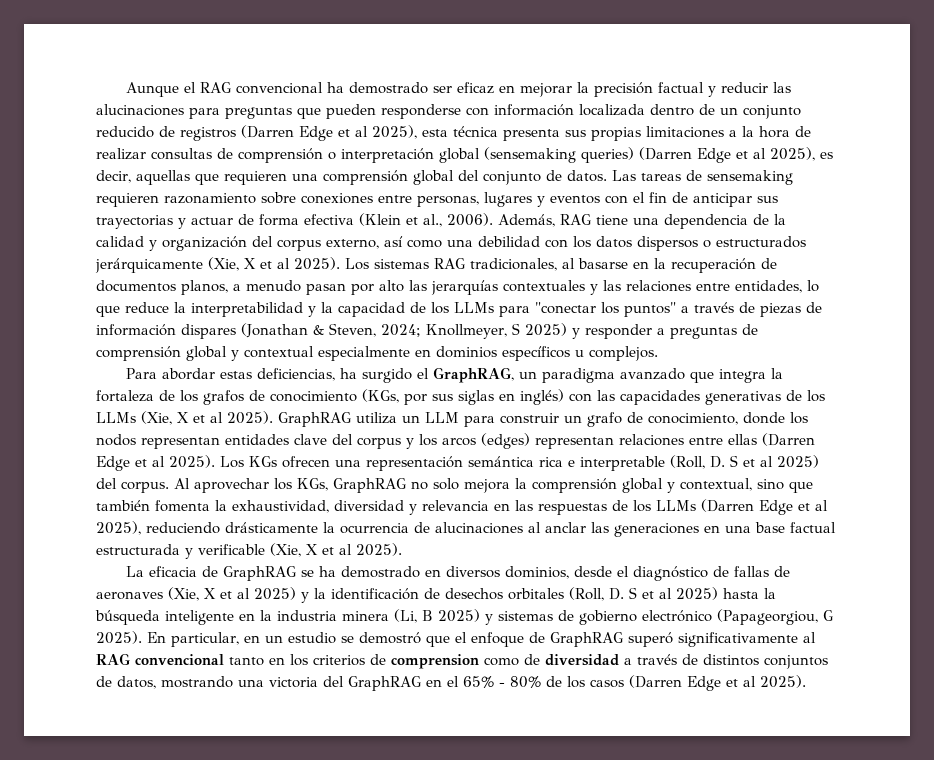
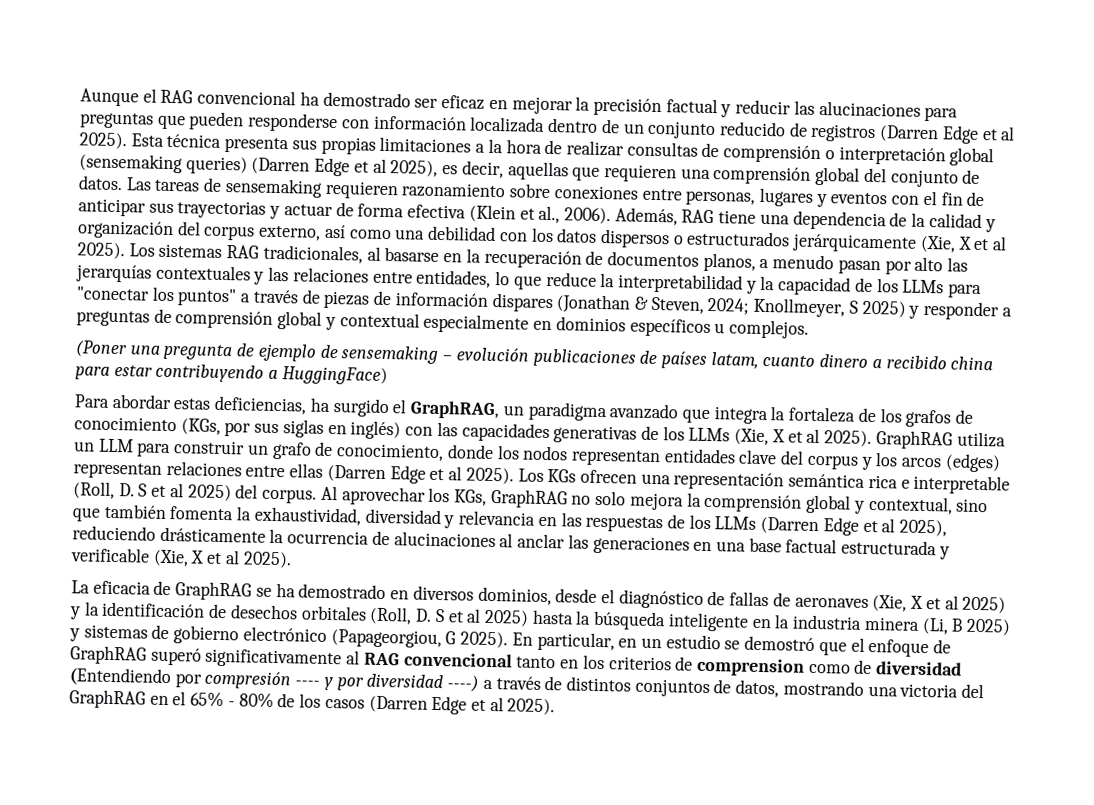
[372,125,448,139] 2025), esta -> [79,132,164,150] 2025). Esta
(658, 353) none -> [75,340,994,371] [75,363,388,386] // (Poner una pregunta de ejemplo de sensemaking – evolución publicaciones de países latam, cuanto dinero a recibido china para estar contribuyendo a HuggingFace)
(619, 660) none -> [69,667,480,692] (Entendiendo por compresión ---- y por diversidad ----)

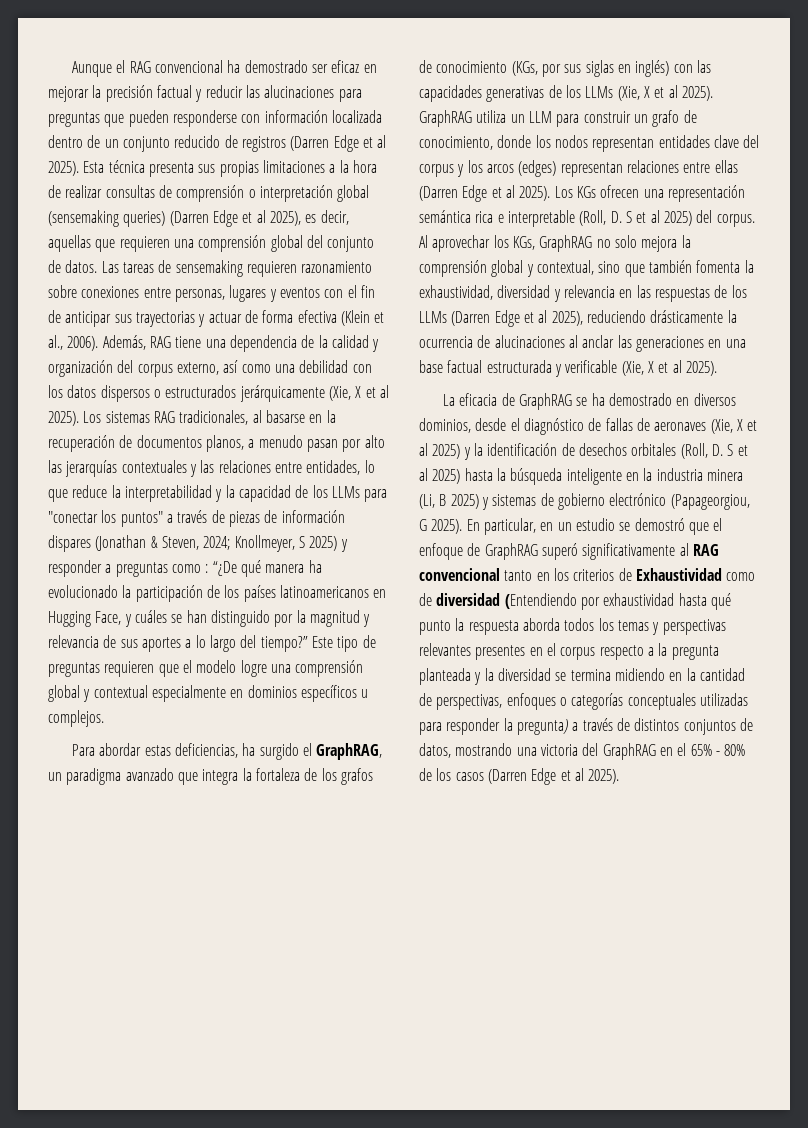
[153,308,172,324] de -> [171,560,322,577] [48,585,387,602] [48,610,371,627] [48,635,376,652] [48,660,291,677] como : “¿De qué manera ha evolucionado la participación de los países latinoamericanos en Hugging Face, y cuáles se han distinguido por la magnitud y relevancia de sus aportes a lo largo del tiempo?” Este tipo de preguntas requieren que el modelo logre una
[75,340,994,371] [75,363,388,386] // (Poner una pregunta de ejemplo de sensemaking – evolución publicaciones de países latam, cuanto dinero a recibido china para estar contribuyendo a HuggingFace) -> (104, 718) none
[695,657,805,677] comprension -> [635,568,722,581] Exhaustividad
[204,670,480,692] compresión ---- y por diversidad ----) -> [603,593,731,610] [419,618,726,635] [419,643,719,660] [419,668,745,685] [419,693,748,710] [419,718,568,735] exhaustividad hasta qué punto la respuesta aborda todos los temas y perspectivas relevantes presentes en el corpus respecto a la pregunta planteada y la diversidad se termina midiendo en la cantidad de perspectivas, enfoques o categorías conceptuales utilizadas para responder la pregunta)

